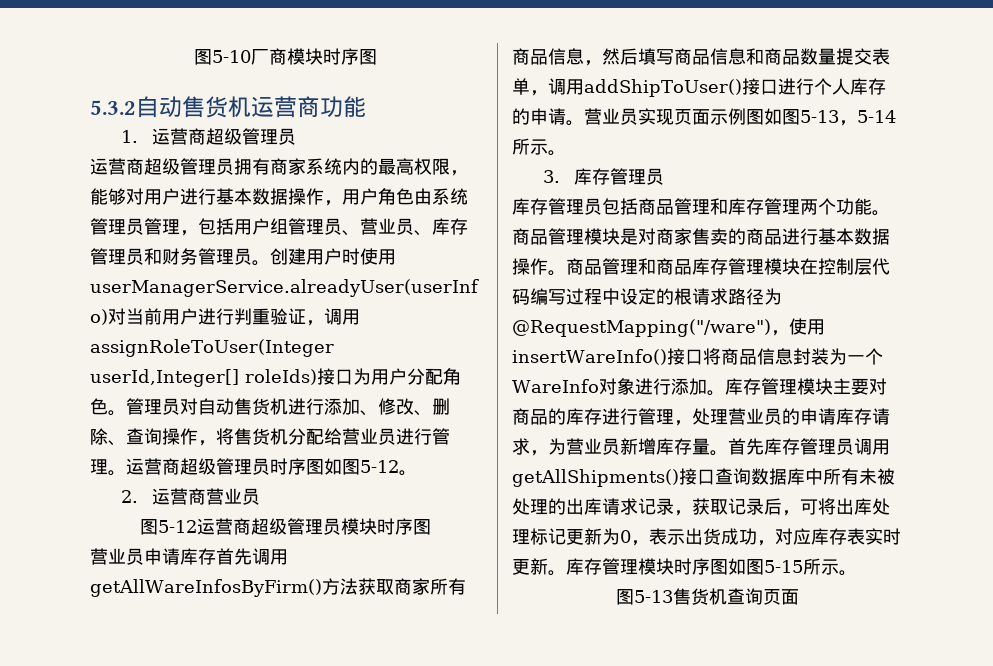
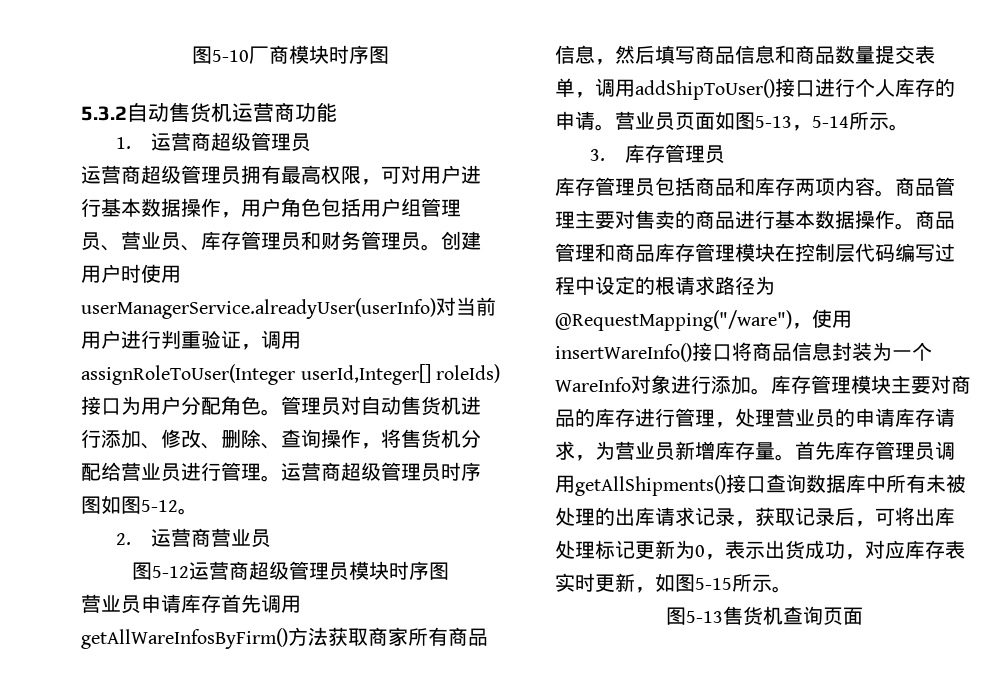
[270,158,378,175] 商家系统内的 -> (281, 174) none
[90,188,126,205] 能够 -> [381,166,401,184] 可
[414,188,468,205] [90,218,198,236] 由系统管理员管理， -> (321, 207) none
[638,108,764,125] 实现页面示例图 -> [675,112,715,130] 页面
[674,198,890,216] [512,228,692,245] 管理和库存管理两个功能。商品管理模块是对商家 -> [735,177,955,197] [555,210,635,229] 和库存两项内容。商品管理主要对
[548,558,728,576] 。库存管理模块时序图 -> [635,587,655,593] ，

